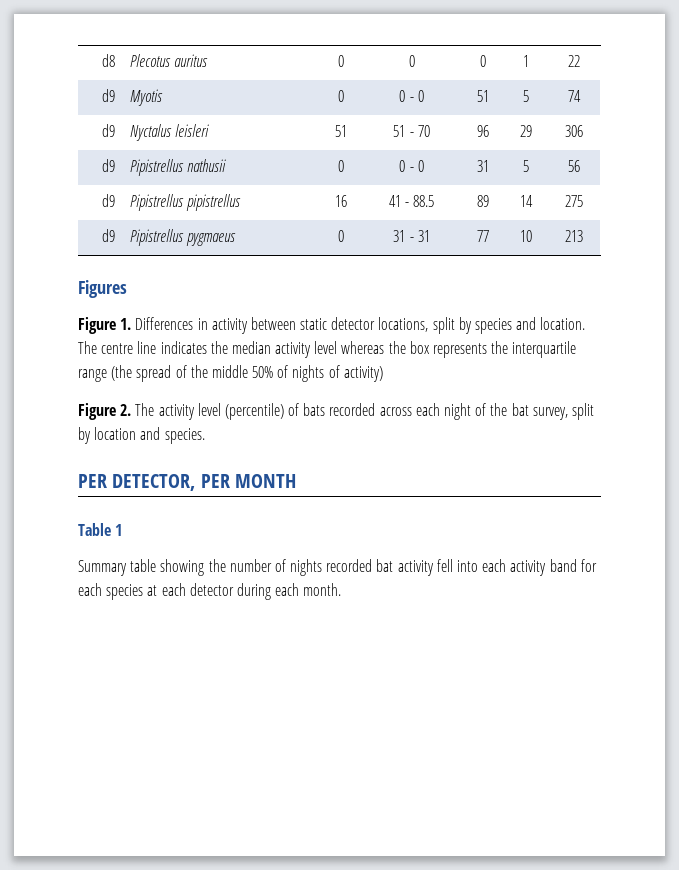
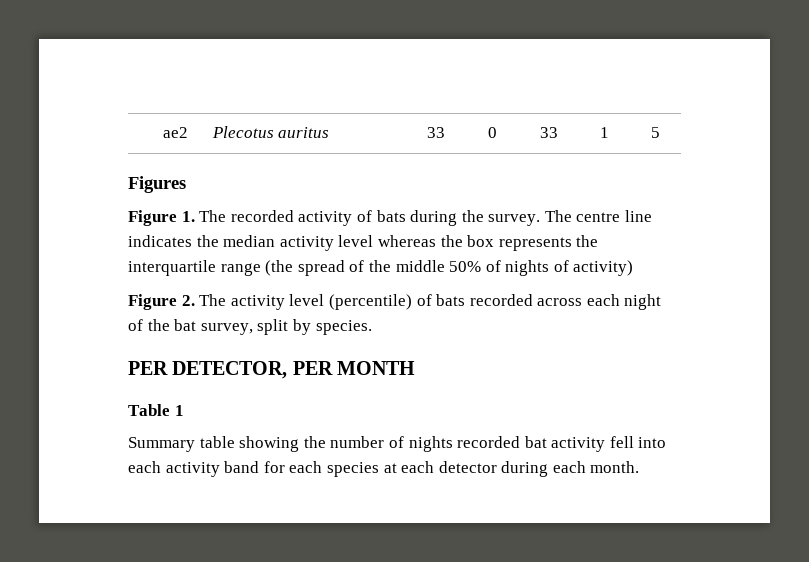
[102,54,116,67] d8 -> [163,127,189,138] ae2
[337,55,344,67] [408,55,415,67] [479,55,486,67] [523,55,529,67] [568,55,580,67] [102,89,116,102] [129,89,163,106] [337,90,344,102] [399,90,424,102] [476,90,489,102] [523,90,529,102] [568,90,581,102] [102,124,116,137] [129,124,209,141] [334,125,347,137] [393,125,430,137] [476,125,489,137] [520,125,532,137] [565,125,583,137] [102,159,116,172] [129,159,226,176] [337,160,344,172] [399,160,424,172] [476,160,489,172] [523,160,529,172] [568,160,580,172] [102,194,116,207] [129,194,241,211] [334,195,347,207] [388,195,435,207] [476,195,489,207] [520,195,533,207] [565,195,583,207] [102,229,116,242] [129,229,236,246] [337,230,344,242] [393,230,430,242] [476,230,489,242] [520,230,532,242] [565,230,583,242] [78,280,127,298] [78,317,586,334] 0 | 0 | 0 | 1 | 22 // d9 | Myotis | 0 | 0 - 0 | 51 | 5 | 74 // d9 | Nyctalus leisleri | 51 | 51 - 70 | 96 | 29 | 306 // d9 | Pipistrellus nathusii | 0 | 0 - 0 | 31 | 5 | 56 // d9 | Pipistrellus pipistrellus | 16 | 41 - 88.5 | 89 | 14 | 275 // d9 | Pipistrellus pygmaeus | 0 | 31 - 31 | 77 | 10 | 213 // Figures // Figure 1. Differences in activity between static detector locations, split by species and location. -> [427,127,445,138] [488,127,497,138] [539,127,558,138] [600,127,609,138] [650,127,660,138] [128,176,186,193] [128,210,541,226] 33 | 0 | 33 | 1 | 5 // Figures // Figure 1. The recorded activity of bats during the survey.
[94,427,161,440] location and -> (311, 327) none

